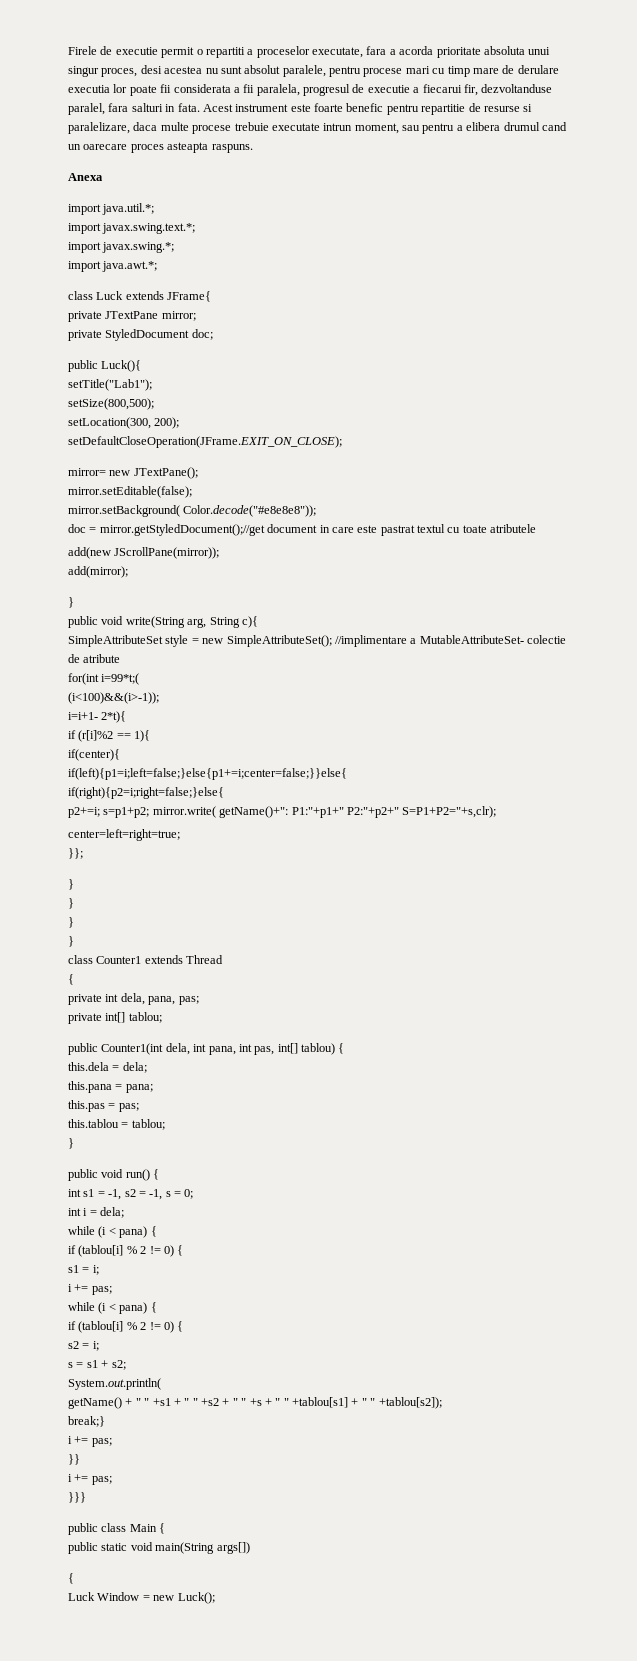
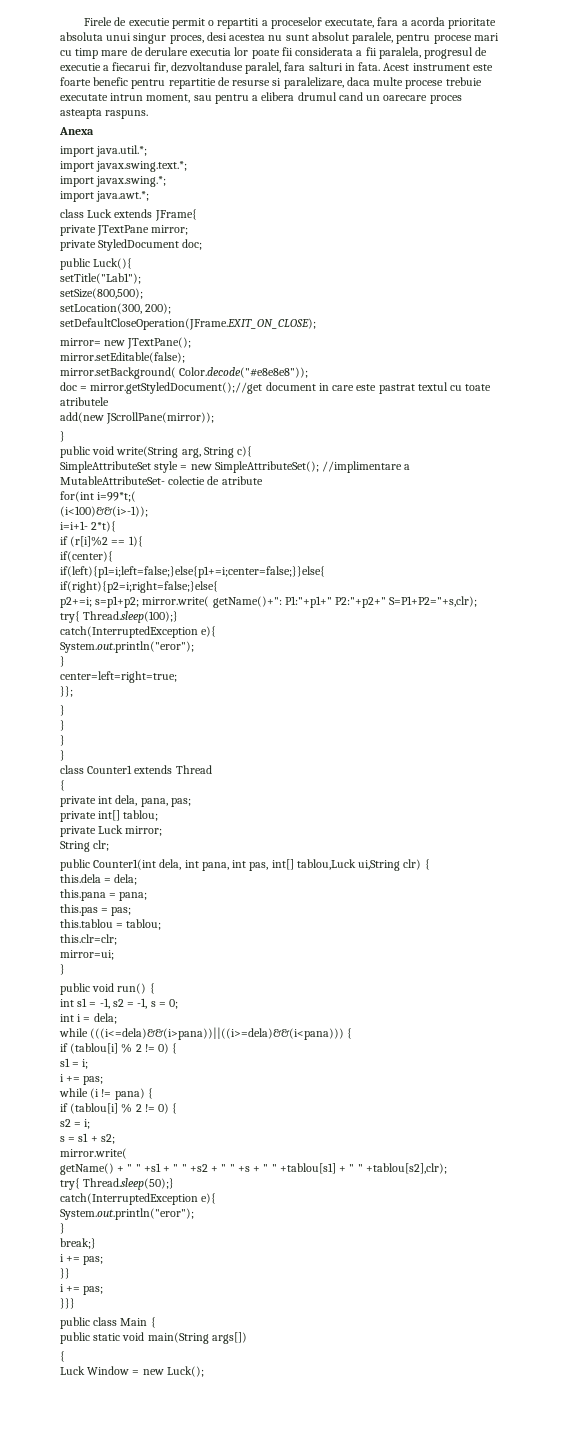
[68,566,128,578] // add(mirror); -> (215, 418) none
(497, 812) none -> [60,611,179,623] [60,626,217,638] [60,641,194,653] [60,656,65,667] // try{ Thread.sleep(100);} // catch(InterruptedException e){ // System.out.println("eror"); // }
(162, 1017) none -> [60,825,163,837] [60,840,110,852] // private Luck mirror; // String clr;
[301,1043,335,1055] tablou) -> [296,859,422,871] tablou,Luck ui,String clr)
(165, 1124) none -> [60,934,117,945] [60,950,114,960] // this.clr=clr; // mirror=ui;
[98,1226,148,1238] (i < pana) -> [90,1027,345,1040] (((i<=dela)&&(i>pana))||((i>=dela)&&(i<pana)))
[108,1303,116,1311] < -> [101,1089,112,1097] !=
[68,1378,161,1390] System.out.println( -> [60,1148,127,1159] mirror.write(
[378,1397,442,1409] +tablou[s2]); -> [365,1163,447,1174] [60,1178,175,1190] [60,1193,217,1205] [60,1208,194,1220] [60,1223,65,1234] +tablou[s2],clr); // try{ Thread.sleep(50);} // catch(InterruptedException e){ // System.out.println("eror"); // }

